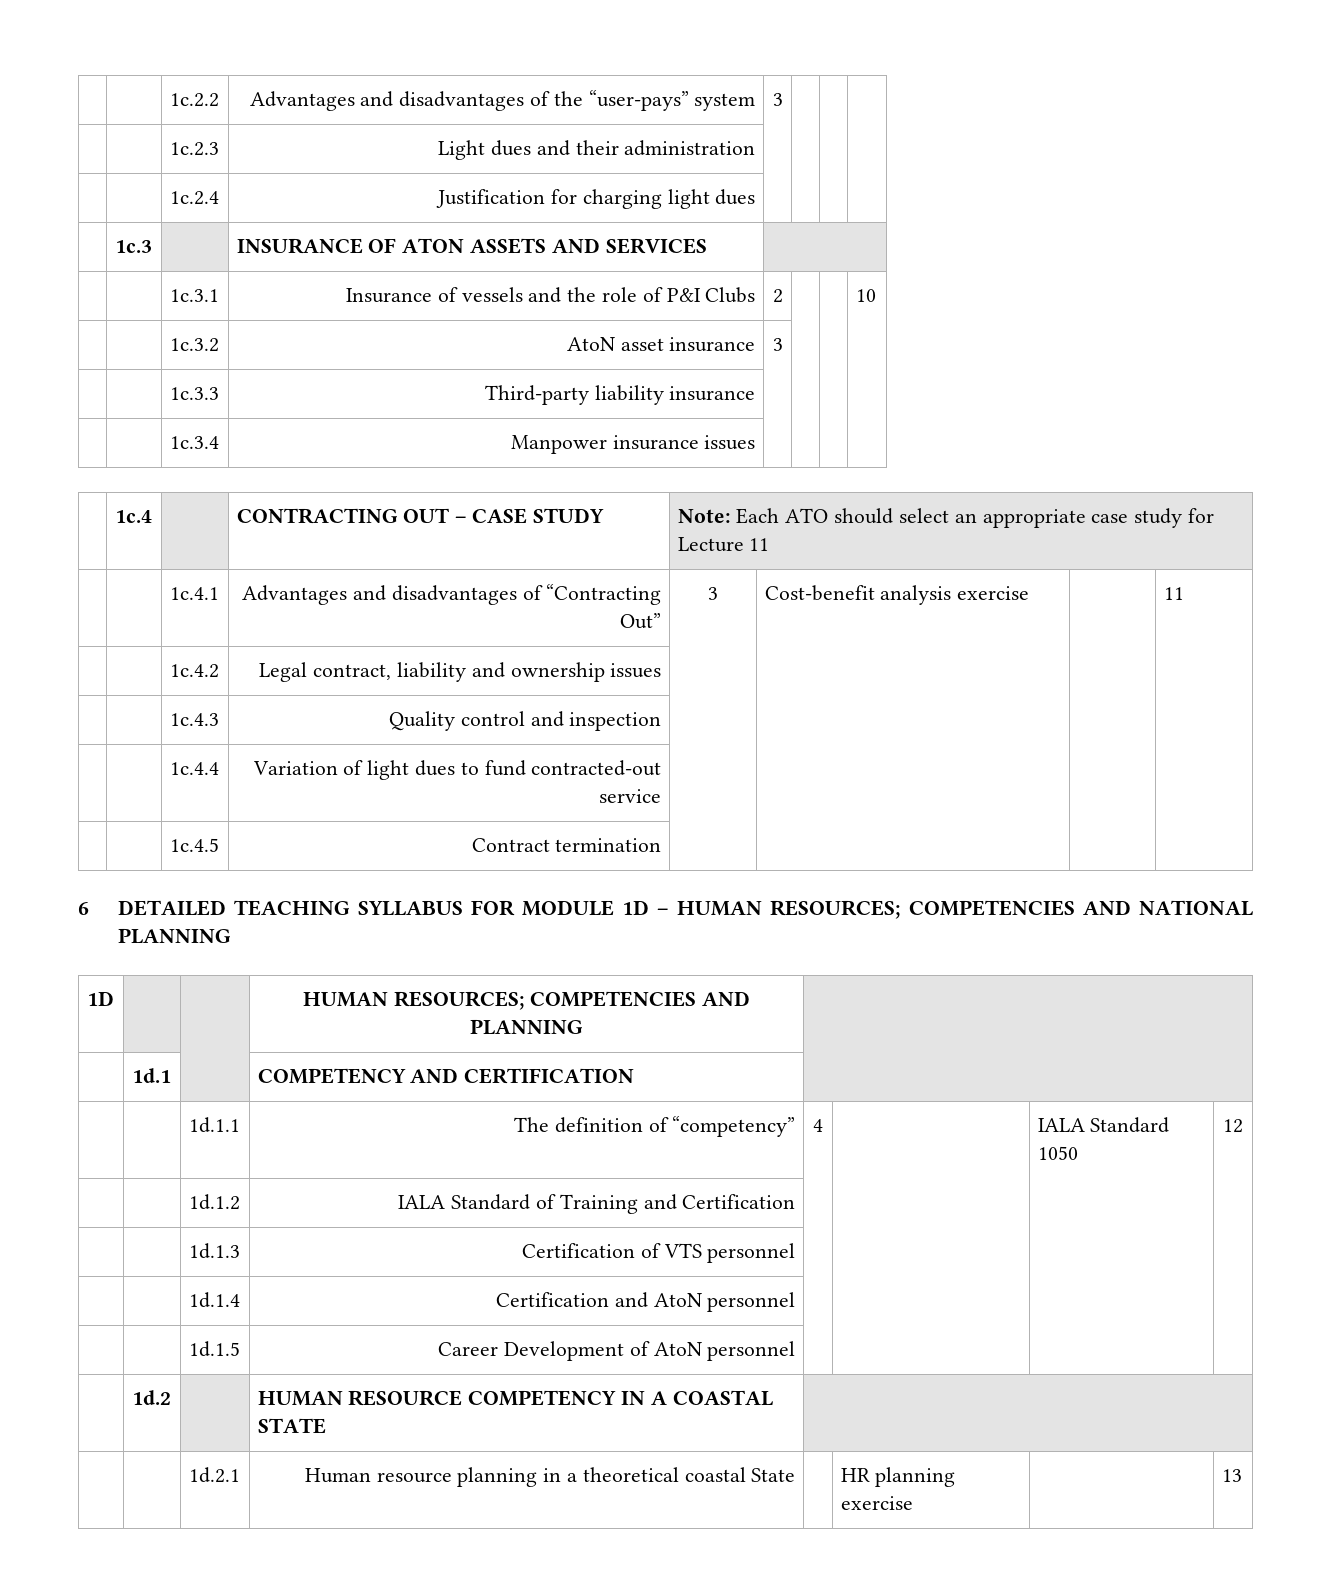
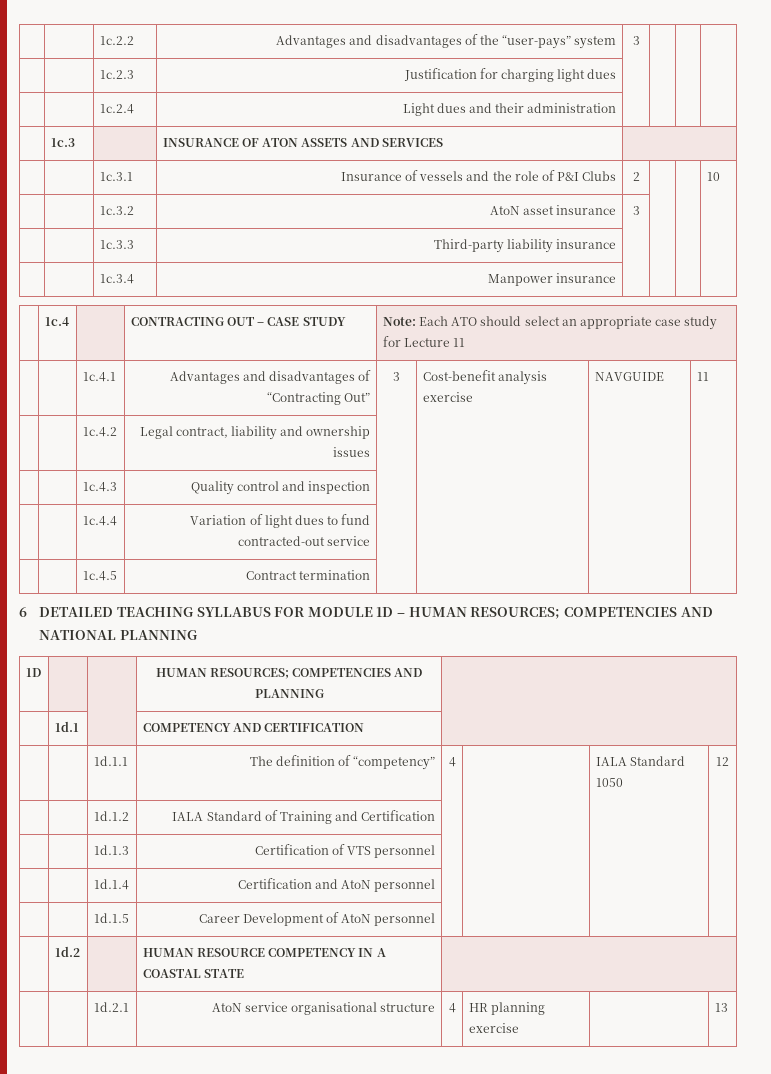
[438,140,756,160] [169,191,219,205] [436,189,756,209] Light dues and their administration | | | | // | | 1c.2.4 | Justification for charging light dues -> [403,68,617,82] [99,104,134,114] [402,103,617,116] Justification for charging light dues | | | | // | | 1c.2.4 | Light dues and their administration
[704,435,756,450] issues -> (617, 278) none
(1030, 593) none -> [594,372,664,381] NAVGUIDE
[304,1467,796,1487] Human resource planning in a theoretical coastal State | -> [211,1002,436,1015] [448,1003,456,1013] AtoN service organisational structure | 4

